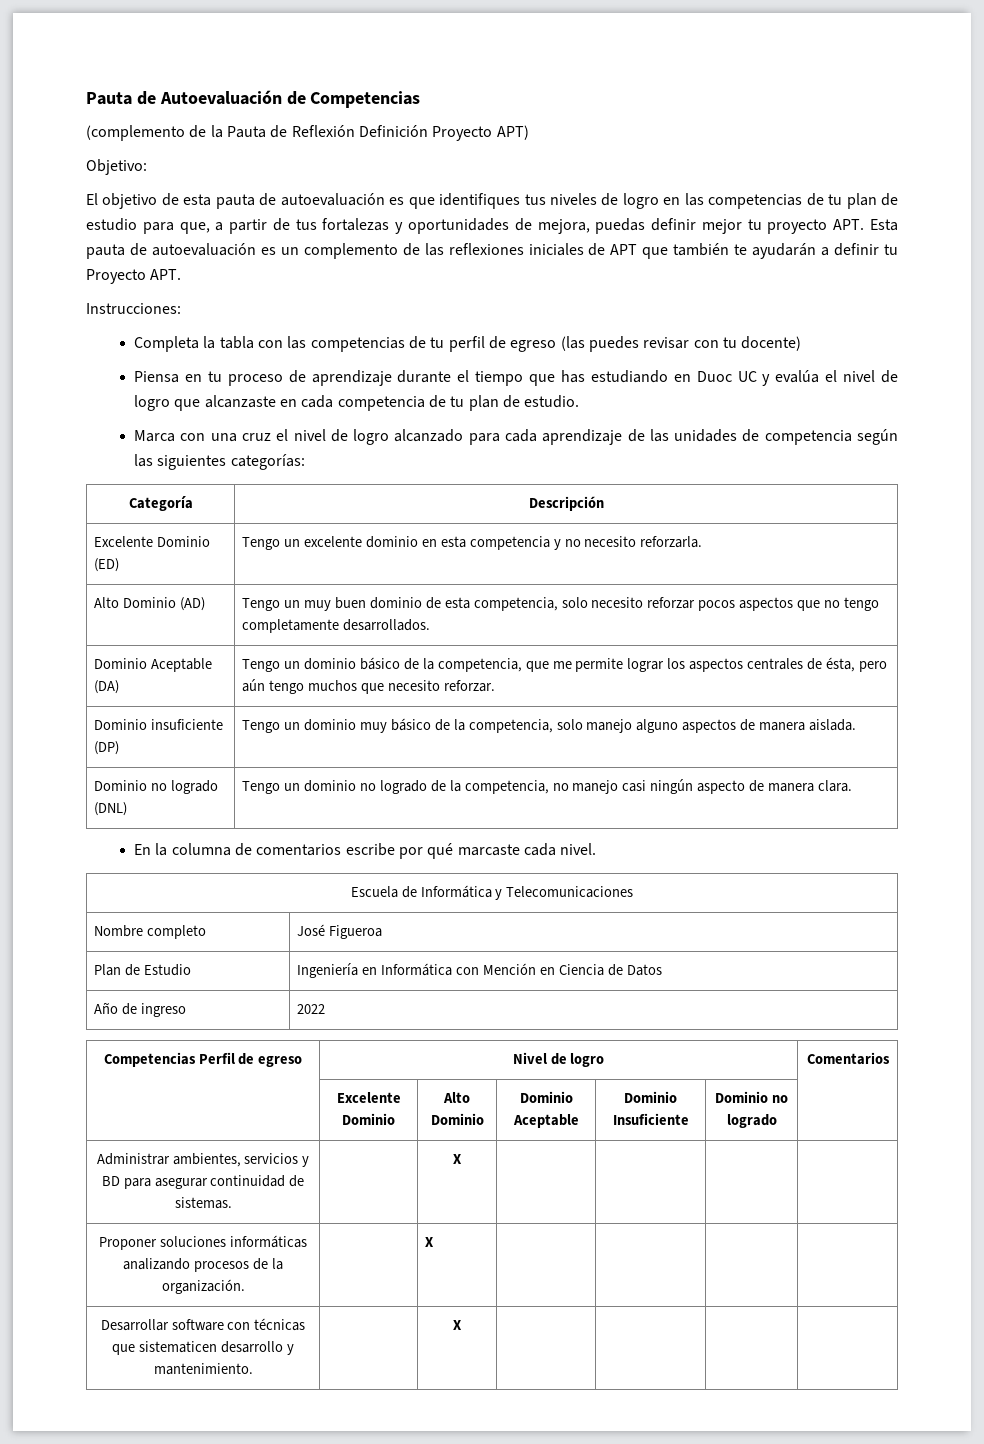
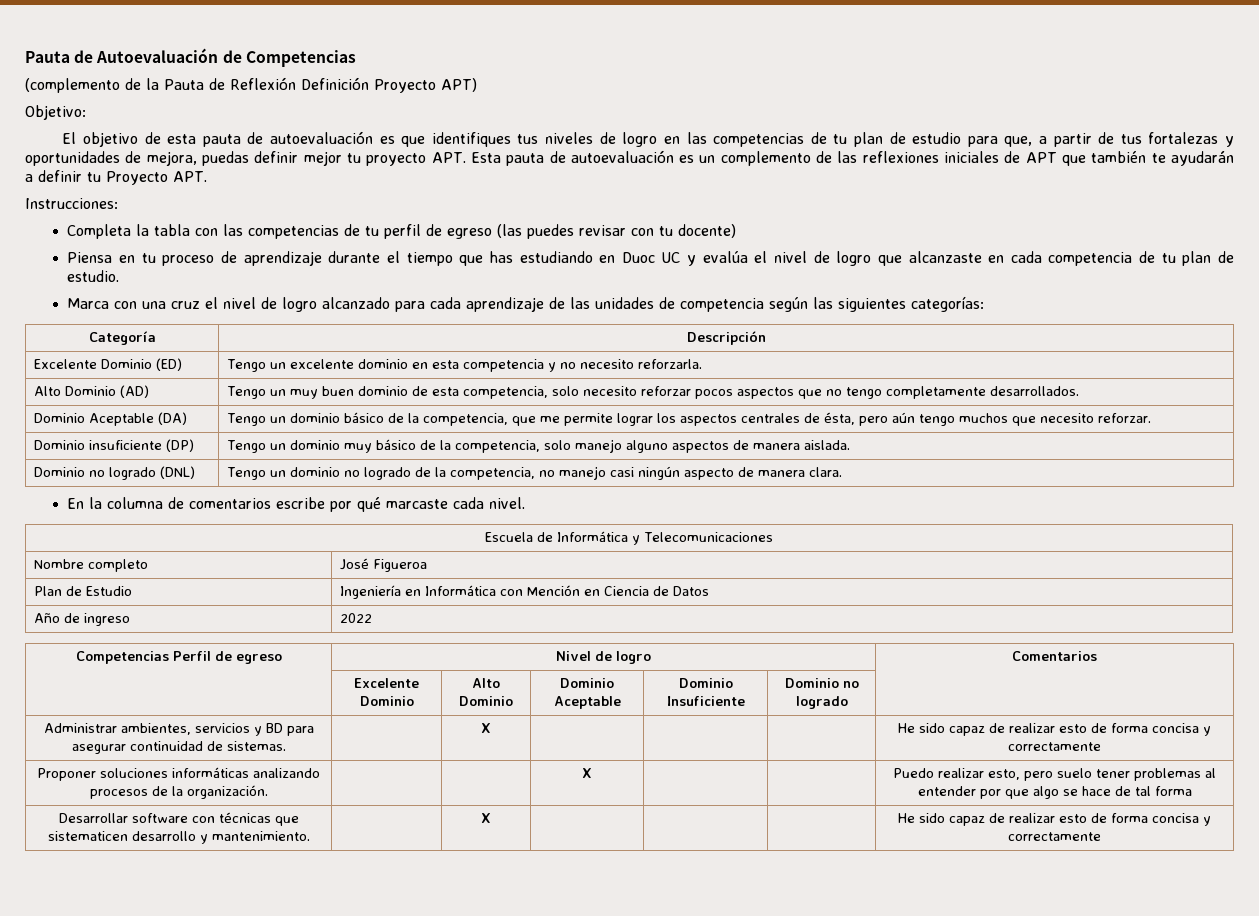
(462, 1159) none -> [898,723,1211,736] [1008,742,1101,751] He sido capaz de realizar esto de forma concisa y correctamente
[425,1237,435,1247] X | | | | -> [582,768,593,778] [893,768,1216,781] [917,786,1192,799] | X | | | Puedo realizar esto, pero suelo tener problemas al entender por que algo se hace de tal forma
(462, 1325) none -> [898,813,1211,826] [1008,832,1101,841] He sido capaz de realizar esto de forma concisa y correctamente

